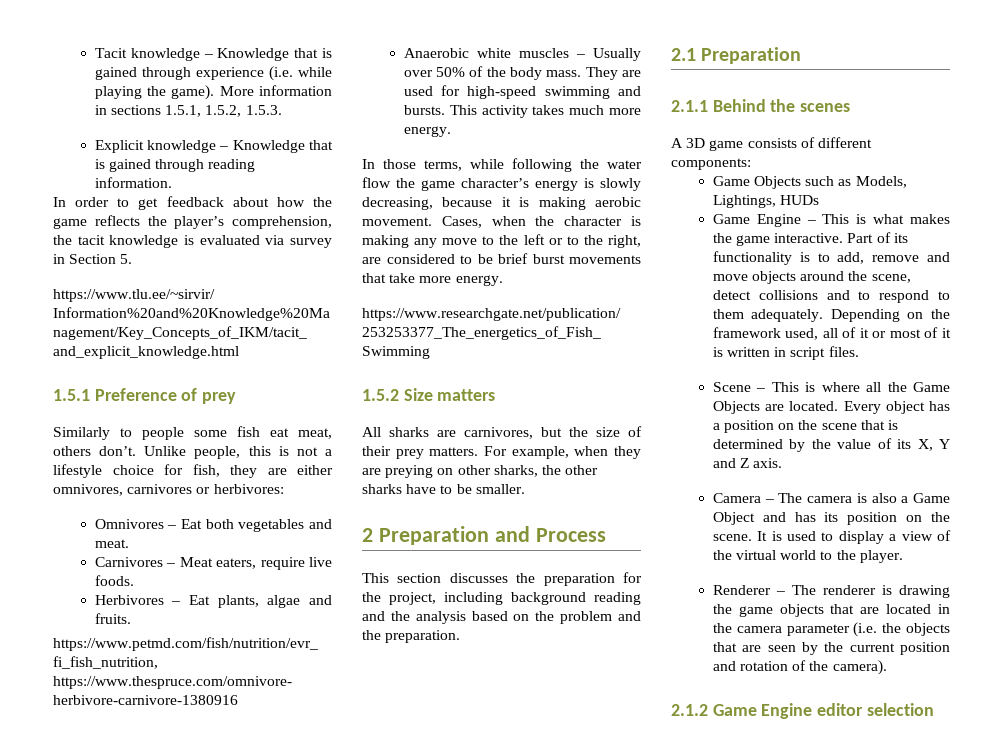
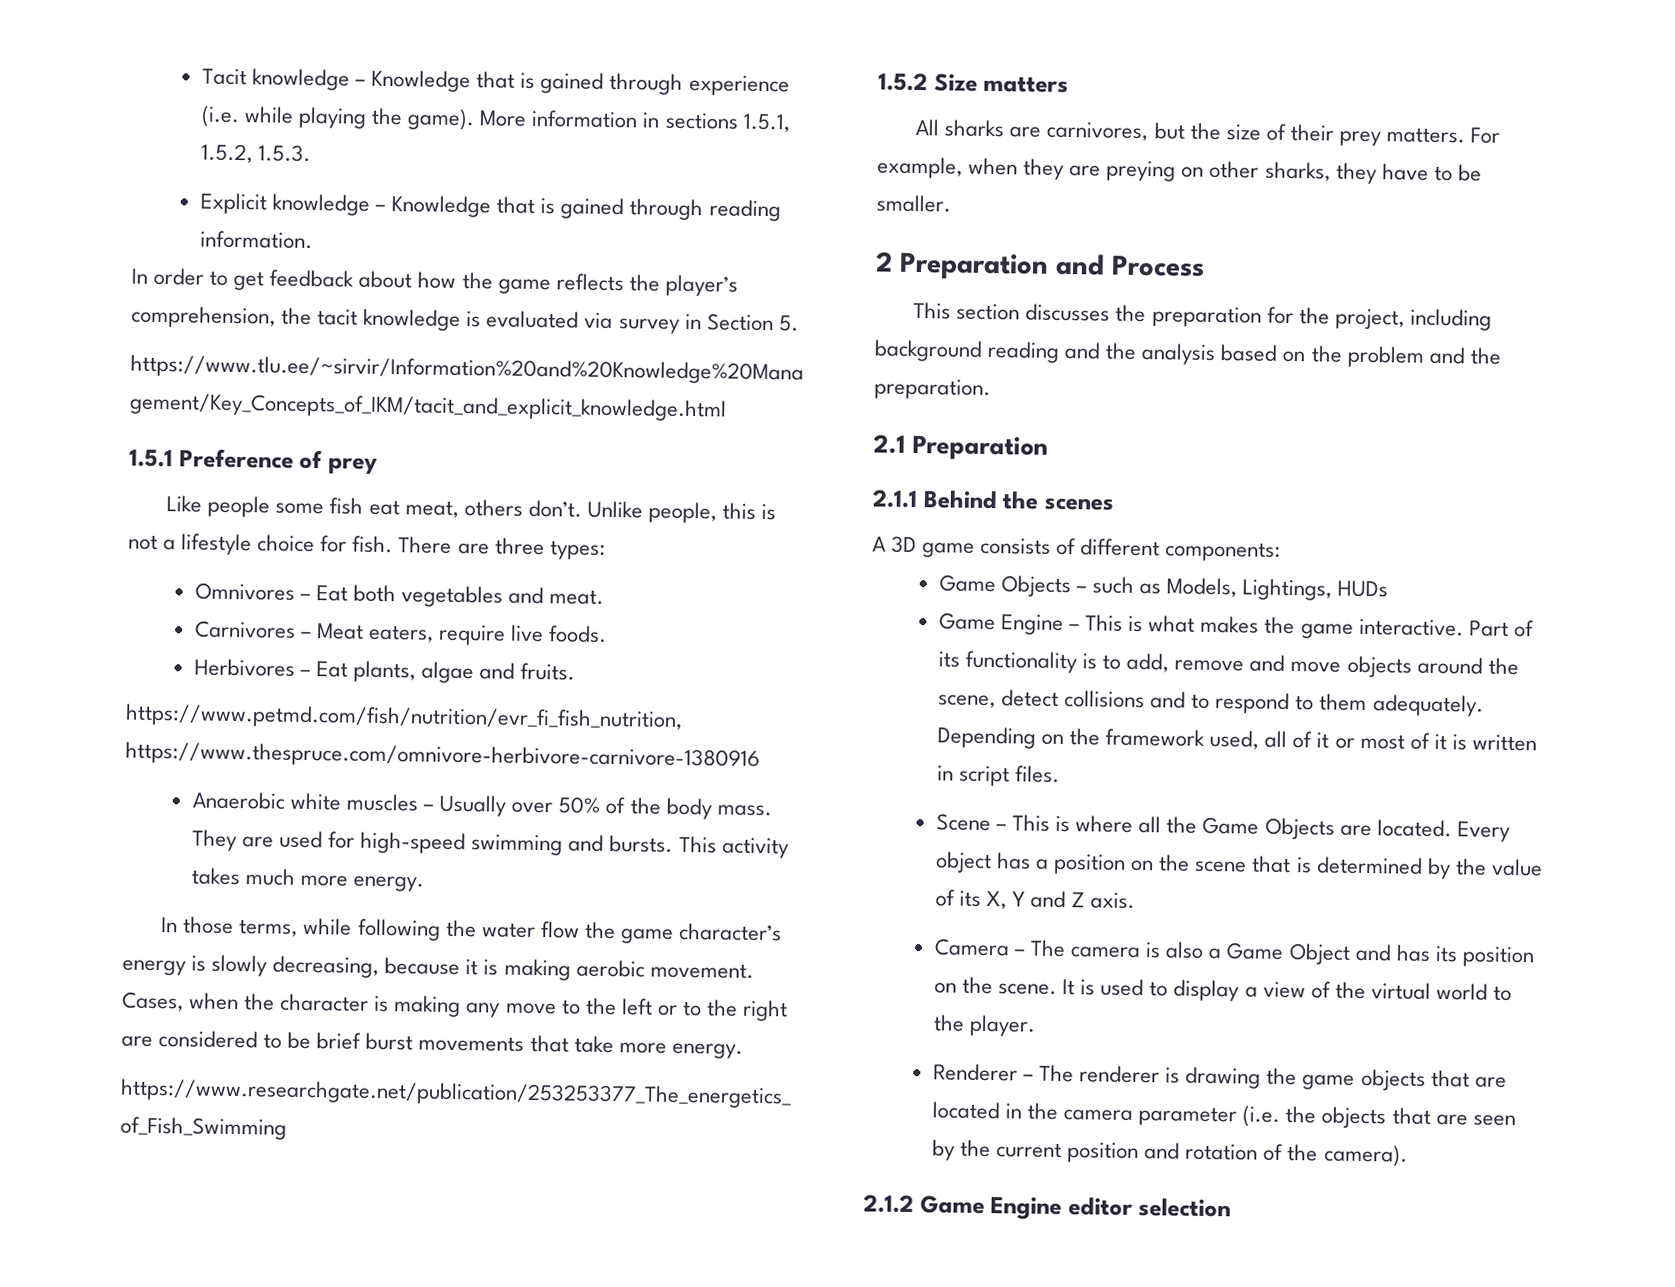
[53,427,132,440] Similarly to -> [166,495,203,513] Like
[192,464,333,478] [53,484,284,496] fish, they are either omnivores, carnivores or herbivores: -> [352,535,606,560] fish. There are three types:
[608,235,641,248] right, -> [742,999,789,1022] right
[541,465,599,475] [362,484,402,494] the other sharks -> [1335,162,1377,185] they
(802, 182) none -> [1076,586,1088,593] –

